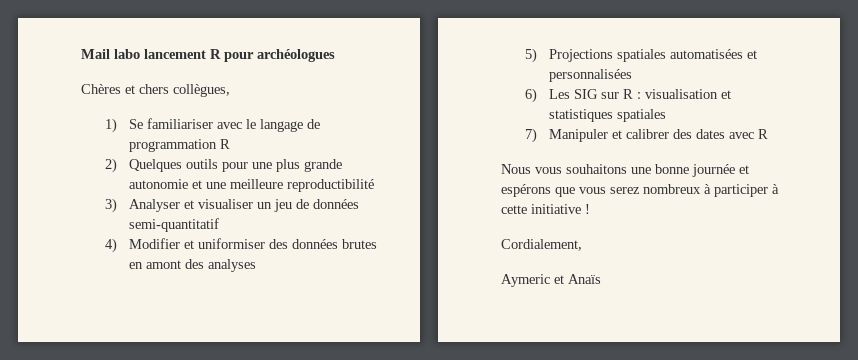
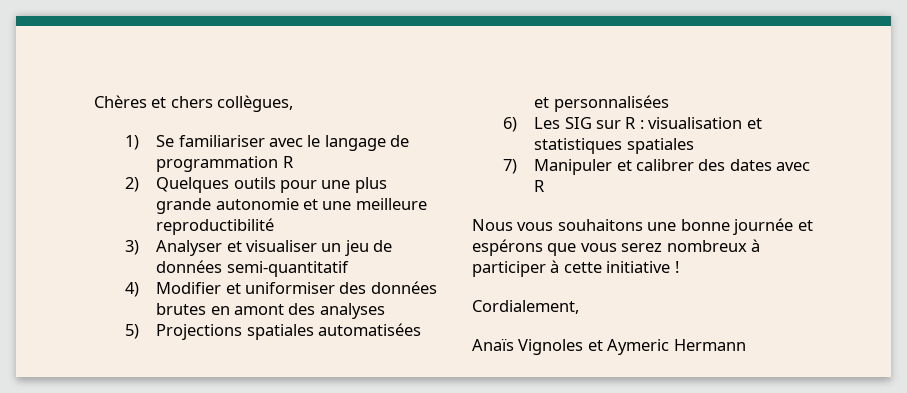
[81,49,335,62] Mail labo lancement R pour archéologues // -> (94, 101) none
[501,274,601,287] Aymeric et Anaïs -> [472,338,746,355] Anaïs Vignoles et Aymeric Hermann

